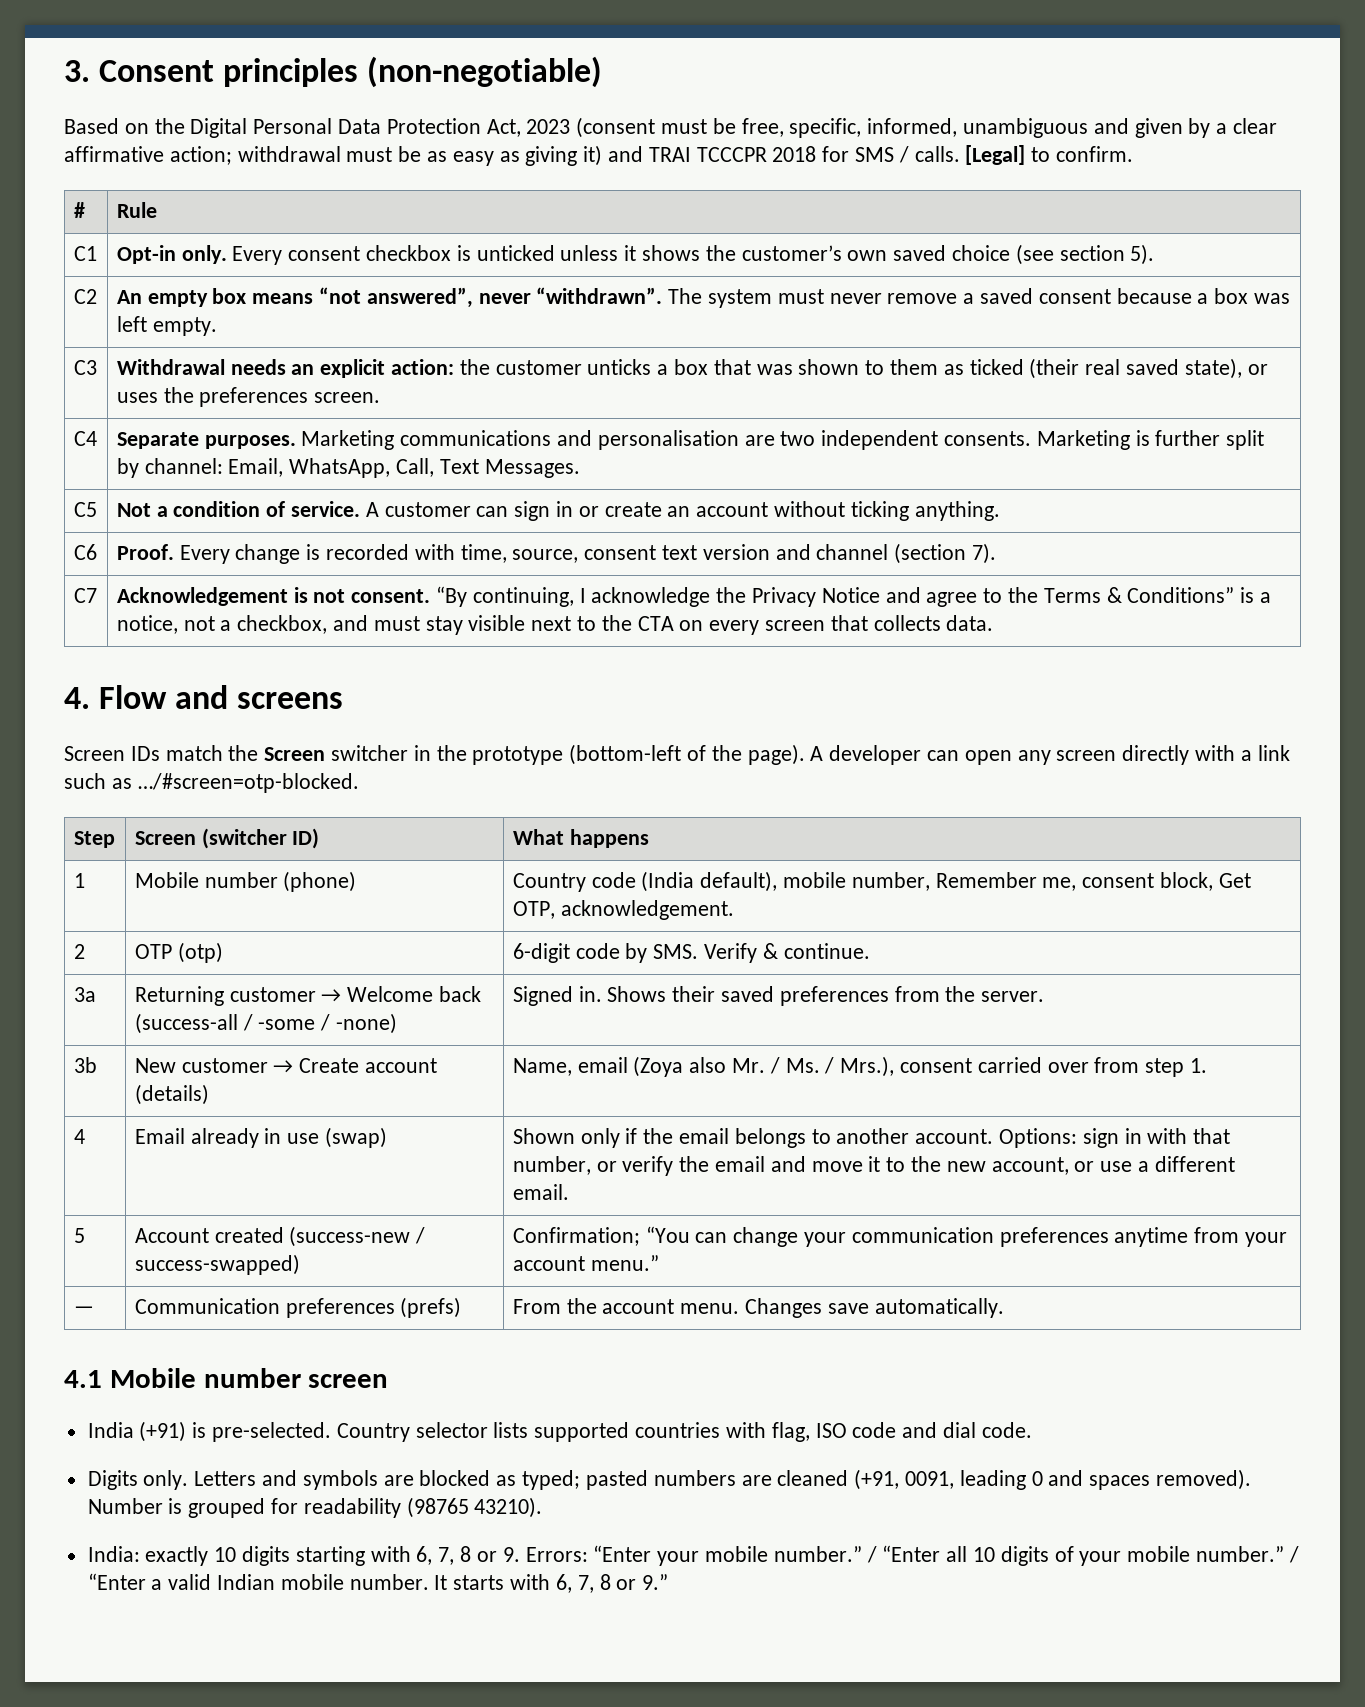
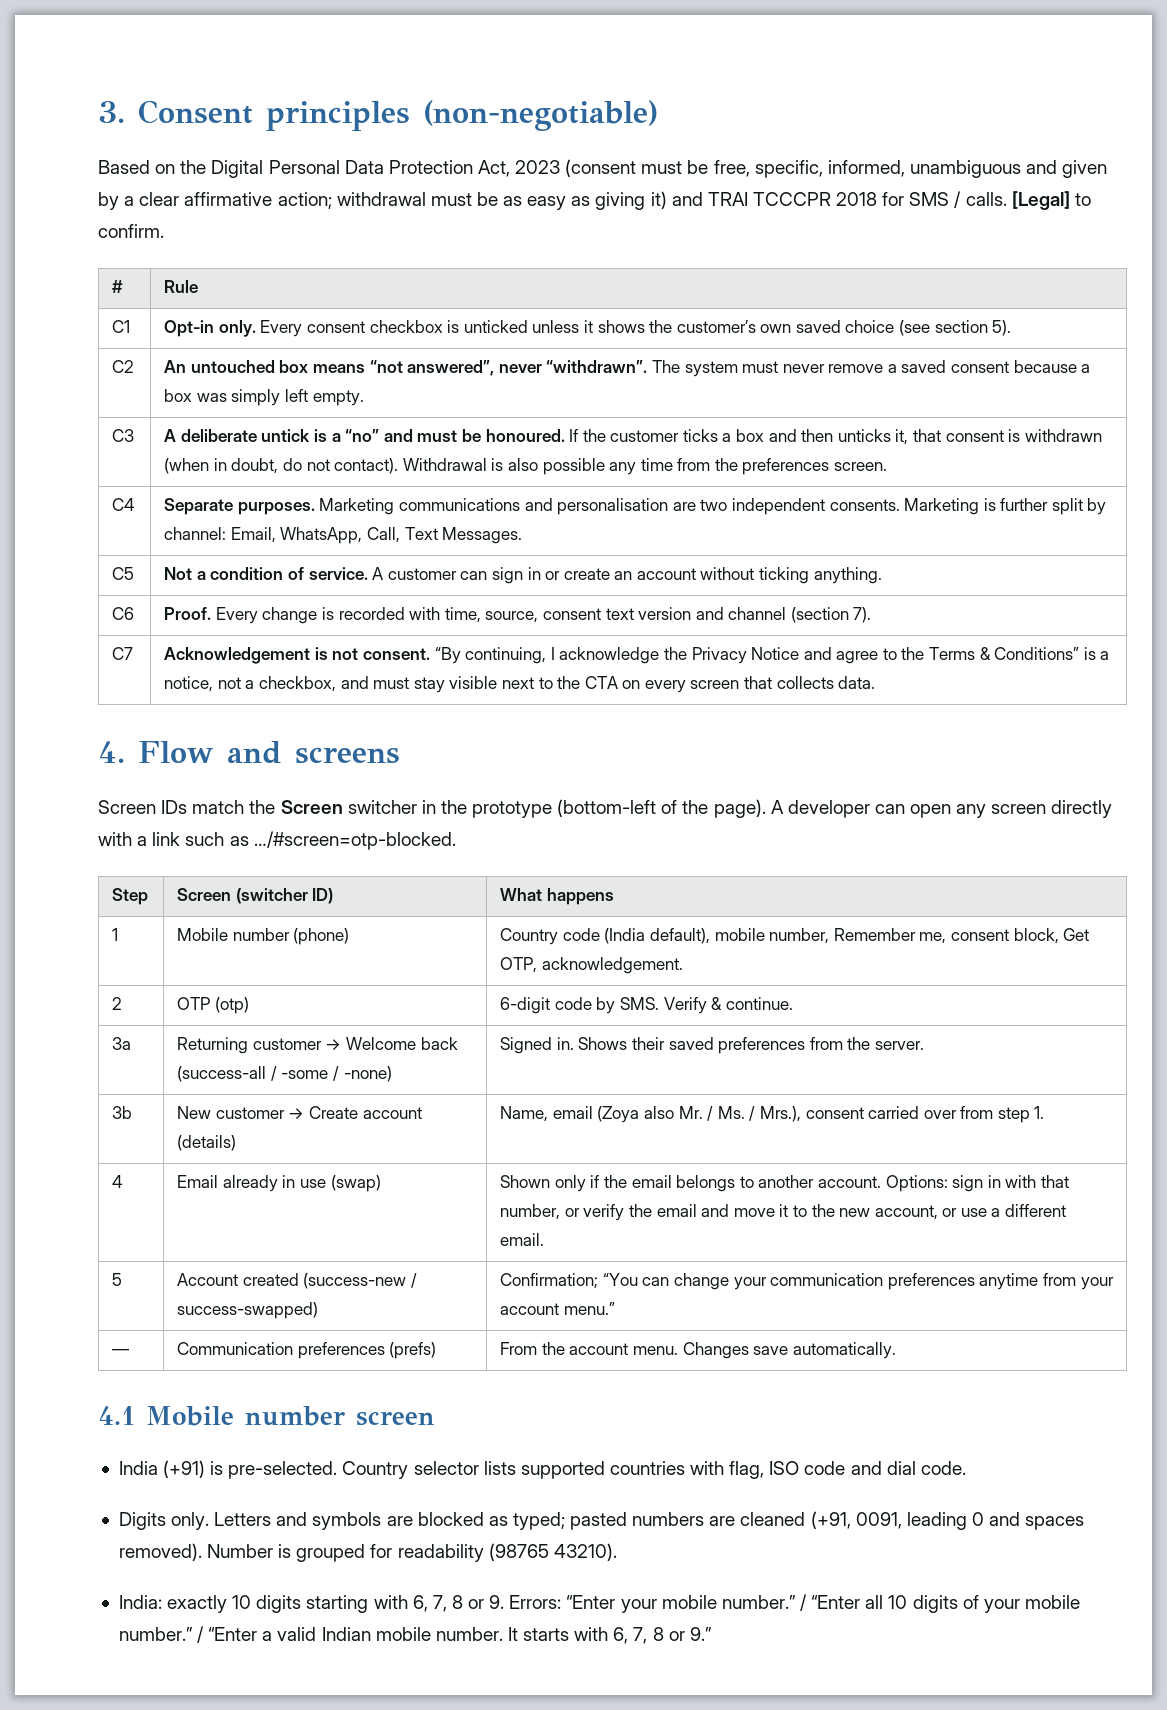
[147,290,208,307] empty -> [190,360,275,373] untouched
(1291, 298) none -> [231,389,281,406] simply
[116,359,454,378] Withdrawal needs an explicit action: -> [164,429,579,442] A deliberate untick is a “no” and must be honoured. If
[587,358,1268,379] [116,392,158,403] unticks a box that was shown to them as ticked (their real saved state), or uses -> [682,429,1102,445] [164,458,711,475] ticks a box and then unticks it, that consent is withdrawn (when in doubt, do not contact). Withdrawal is also possible any time from

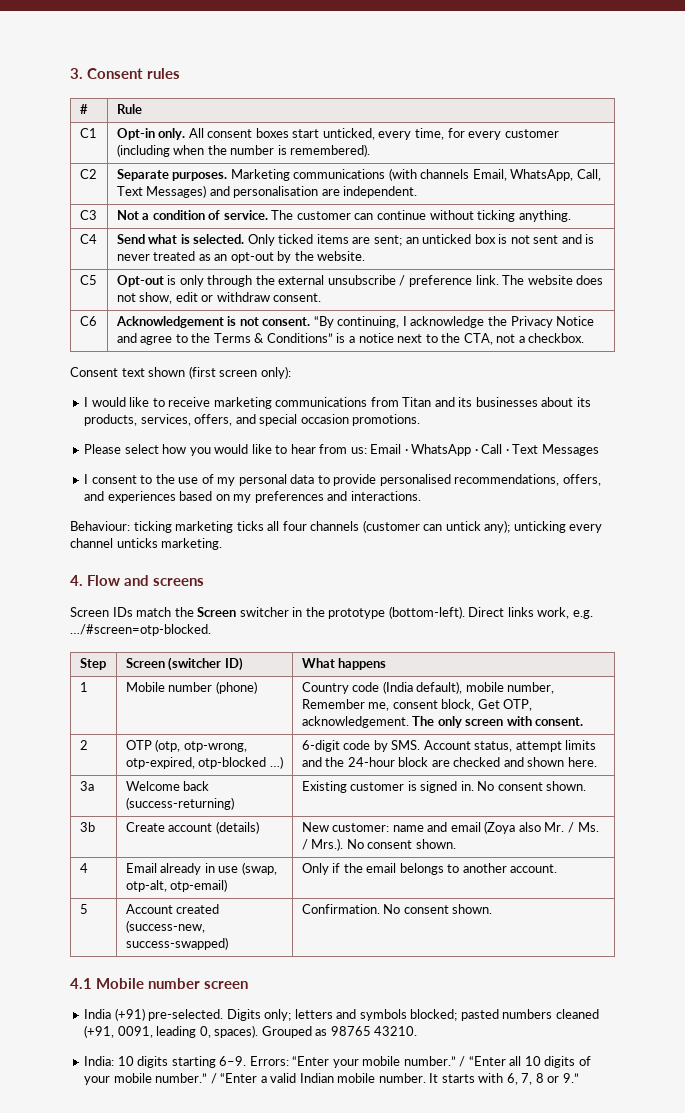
[266,100,658,131] [98,159,1108,178] [98,191,1091,210] [98,224,164,238] principles (non-negotiable) // Based on the Digital Personal Data Protection Act, 2023 (consent must be free, specific, informed, unambiguous and given by a clear affirmative action; withdrawal must be as easy as giving it) and TRAI TCCCPR 2018 for SMS / calls. [Legal] to confirm. -> [147,68,181,79] rules
[260,320,1012,337] [112,360,135,373] [164,360,1091,377] [164,389,364,406] [112,429,135,442] [164,429,1102,445] [164,458,888,475] [112,498,136,511] [164,498,1107,515] [164,527,523,544] [112,567,135,580] Every consent checkbox is unticked unless it shows the customer’s own saved choice (see section 5). // C2 | An untouched box means “not answered”, never “withdrawn”. The system must never remove a saved consent because a box was simply left empty. // C3 | A deliberate untick is a “no” and must be honoured. If the customer ticks a box and then unticks it, that consent is withdrawn (when in doubt, do not contact). Withdrawal is also possible any time from the preferences screen. // C4 | Separate purposes. Marketing communications and personalisation are two independent consents. Marketing is further split by channel: Email, WhatsApp, Call, Text Messages. // C5 -> [188,128,559,140] [116,144,371,157] [79,169,97,179] [116,168,601,181] [116,185,418,198] [79,210,97,220] All consent boxes start unticked, every time, for every customer (including when the number is remembered). // C2 | Separate purposes. Marketing communications (with channels Email, WhatsApp, Call, Text Messages) and personalisation are independent. // C3
[372,567,384,580] A -> [271,210,294,220] The
[491,567,882,584] [112,607,135,620] [164,607,872,624] [112,647,134,660] sign in or create an account without ticking anything. // C6 | Proof. Every change is recorded with time, source, consent text version and channel (section 7). // C7 -> [376,210,571,222] [79,234,97,244] [116,234,595,246] [116,251,366,263] [79,275,97,285] [116,275,604,287] [116,292,322,304] [79,316,97,326] continue without ticking anything. // C4 | Send what is selected. Only ticked items are sent; an unticked box is not sent and is never treated as an opt-out by the website. // C5 | Opt-out is only through the external unsubscribe / preference link. The website does not show, edit or withdraw consent. // C6
[164,676,876,693] notice, not a checkbox, and must stay visible next to the CTA on every screen that collects data. -> [358,333,585,345] [70,366,291,379] [84,397,591,409] [84,414,421,426] [84,444,599,456] [84,474,601,486] [84,491,421,503] [70,520,603,533] [70,538,223,550] notice next to the CTA, not a checkbox. // Consent text shown (first screen only): // I would like to receive marketing communications from Titan and its businesses about its products, services, offers, and special occasion promotions. // Please select how you would like to hear from us: Email · WhatsApp · Call · Text Messages // I consent to the use of my personal data to provide personalised recommendations, offers, and experiences based on my preferences and interactions. // Behaviour: ticking marketing ticks all four channels (customer can untick any); unticking every channel unticks marketing.
[557,799,1113,818] [98,832,249,846] (bottom-left of the page). A developer can open any screen directly with a link such as -> [388,606,593,619] (bottom-left). Direct links work, e.g.
[112,997,123,1010] [177,997,249,1014] [500,997,793,1014] [112,1037,132,1050] [177,1037,458,1054] [177,1066,392,1082] [500,1037,924,1054] [112,1106,133,1119] [177,1106,305,1119] // 2 | OTP (otp) | 6-digit code by SMS. Verify & continue. // 3a | Returning customer → Welcome back (success-all / -some / -none) | Signed in. Shows their saved preferences from the server. // 3b | New customer → -> [412,716,584,728] [79,740,88,750] [125,739,247,752] [125,756,283,769] [301,740,597,752] [301,757,597,767] [79,781,94,791] [125,781,210,791] [125,797,234,810] [301,781,587,793] [79,822,95,832] The only screen with consent. // 2 | OTP (otp, otp-wrong, otp-expired, otp-blocked …) | 6-digit code by SMS. Account status, attempt limits and the 24-hour block are checked and shown here. // 3a | Welcome back (success-returning) | Existing customer is signed in. No consent shown. // 3b |
[500,1106,549,1122] Name, -> [301,822,448,832] New customer: name and
[759,1106,1045,1123] Mrs.), consent carried over from step 1. -> [311,838,456,851] Mrs.). No consent shown.
[330,1175,381,1192] [500,1175,586,1192] (swap) | Shown only -> [241,862,277,875] [125,879,228,892] [301,863,329,875] (swap, otp-alt, otp-email) | Only
[885,1175,1069,1192] [500,1204,1067,1221] [500,1233,545,1246] Options: sign in with that number, or verify the email and move it to the new account, or use a different email. -> (558, 868) none
[303,1273,417,1289] (success-new / -> [125,920,205,933] (success-new,
[500,1273,1114,1290] [500,1302,615,1315] [112,1349,130,1355] [177,1342,437,1359] [500,1342,896,1359] Confirmation; “You can change your communication preferences anytime from your account menu.” // — | Communication preferences (prefs) | From the account menu. Changes save automatically. -> [301,904,493,914] Confirmation. No consent shown.
[210,1461,966,1479] [118,1512,565,1530] is pre-selected. Country selector lists supported countries with flag, ISO code and dial code. // Digits only. Letters and symbols are blocked as typed; -> [148,1009,458,1021] pre-selected. Digits only; letters and symbols blocked;
[709,1516,736,1526] are -> (553, 1014) none
[971,1512,1085,1530] [118,1543,617,1562] 0 and spaces removed). Number is grouped for readability (98765 43210). -> [199,1025,418,1038] 0, spaces). Grouped as 98765 43210.
[167,1595,228,1613] exactly -> (115, 1061) none
[373,1595,505,1612] with 6, 7, 8 or 9. -> [219,1056,247,1066] 6–9.

